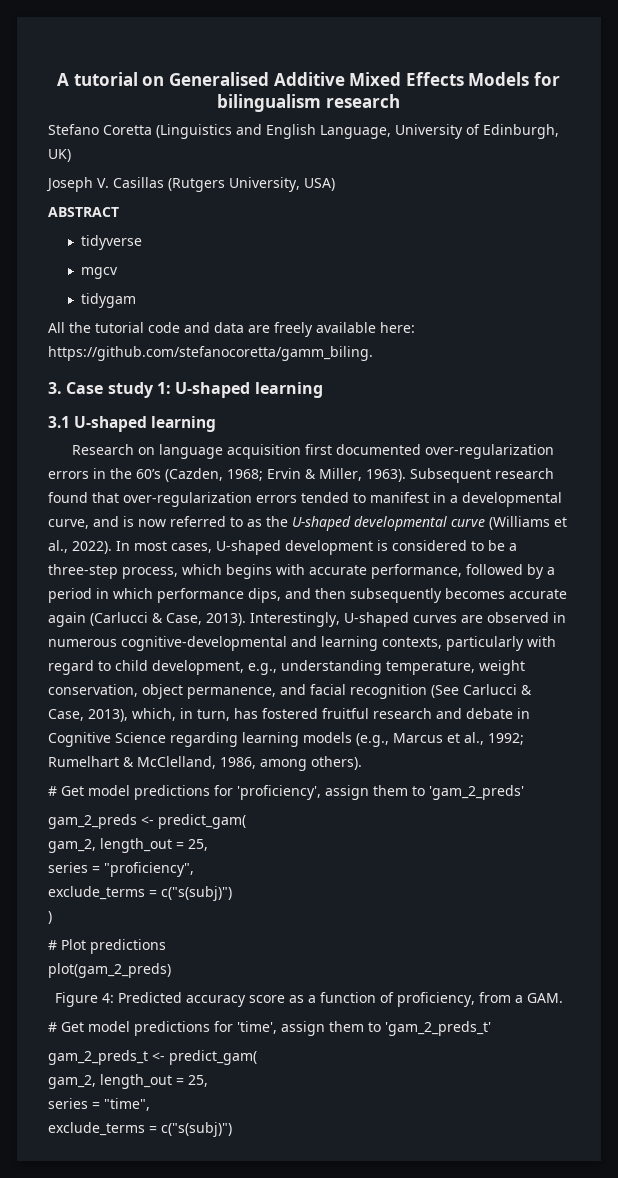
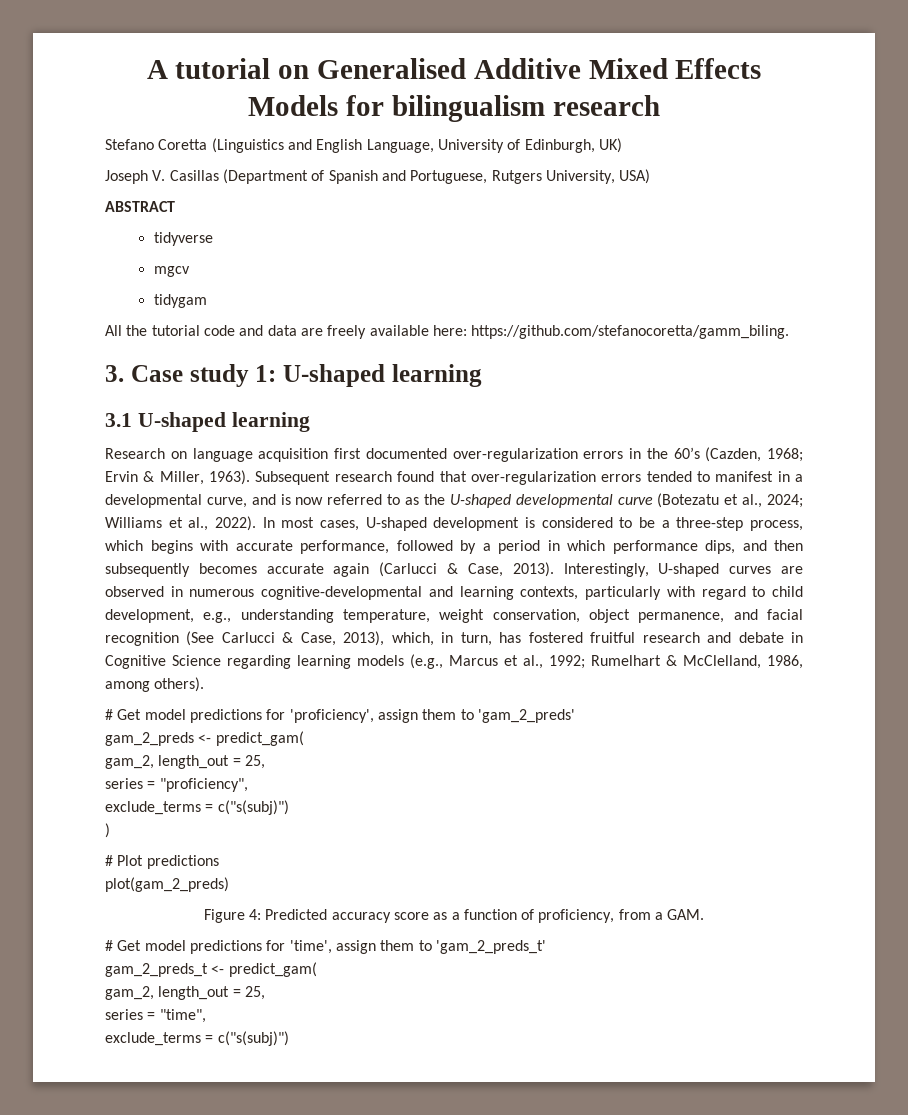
[168,178,225,192] (Rutgers -> [222,169,542,184] (Department of Spanish and Portuguese, Rutgers
[489,516,550,530] (Williams -> [657,493,804,508] [105,517,162,528] (Botezatu et al., 2024; Williams

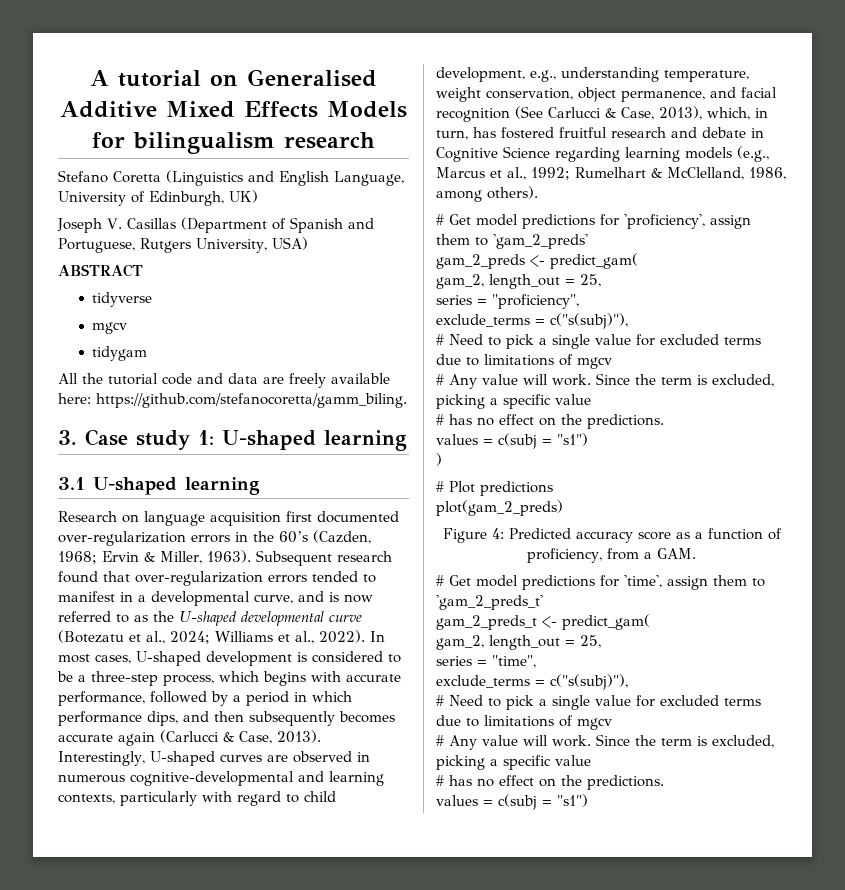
[217,800,289,815] c("s(subj)") -> [550,313,628,329] [436,334,761,349] [436,354,612,369] [436,373,774,389] [436,394,591,409] [436,414,664,429] [436,433,588,449] c("s(subj)"), // # Need to pick a single value for excluded terms due to limitations of mgcv // # Any value will work. Since the term is excluded, picking a specific value // # has no effect on the predictions. // values = c(subj = "s1")
[217,1031,289,1046] c("s(subj)") -> [550,674,628,690] [436,695,761,710] [436,715,612,730] [436,734,774,750] [436,755,591,770] [436,775,664,790] [436,794,588,810] c("s(subj)"), // # Need to pick a single value for excluded terms due to limitations of mgcv // # Any value will work. Since the term is excluded, picking a specific value // # has no effect on the predictions. // values = c(subj = "s1")

